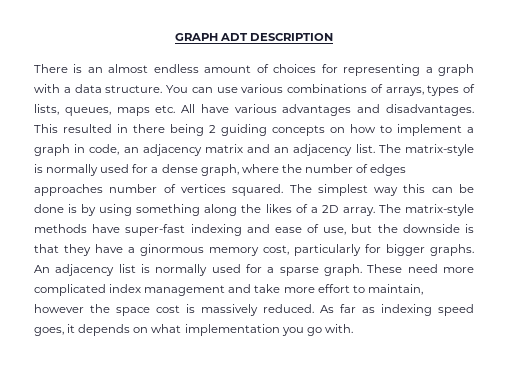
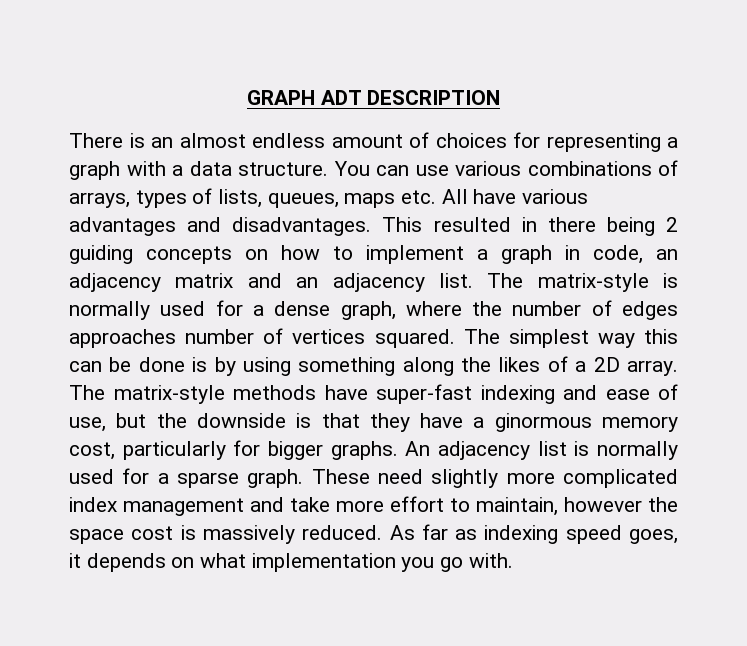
(438, 268) none -> [431,469,499,488] slightly

